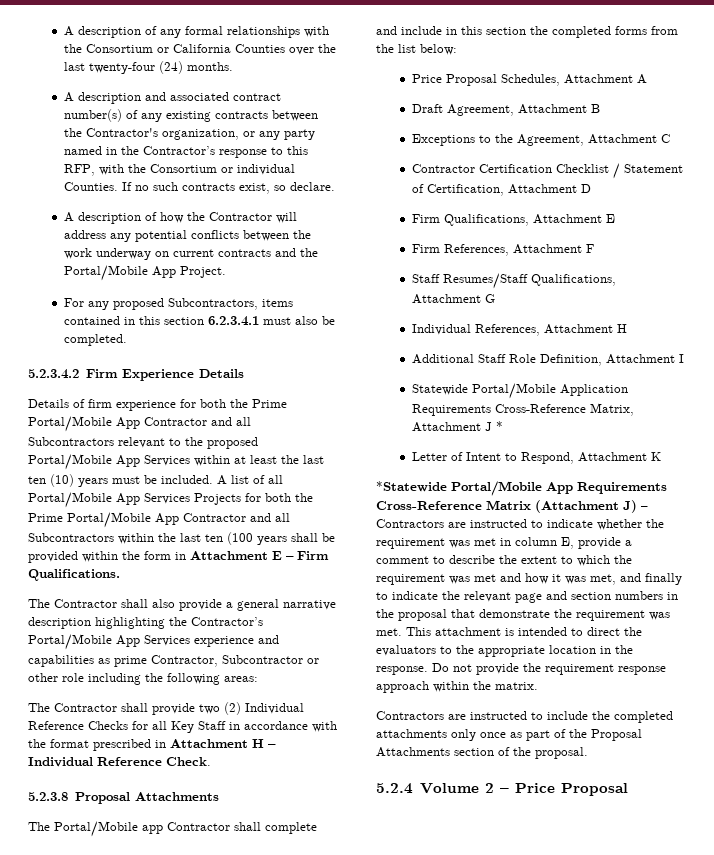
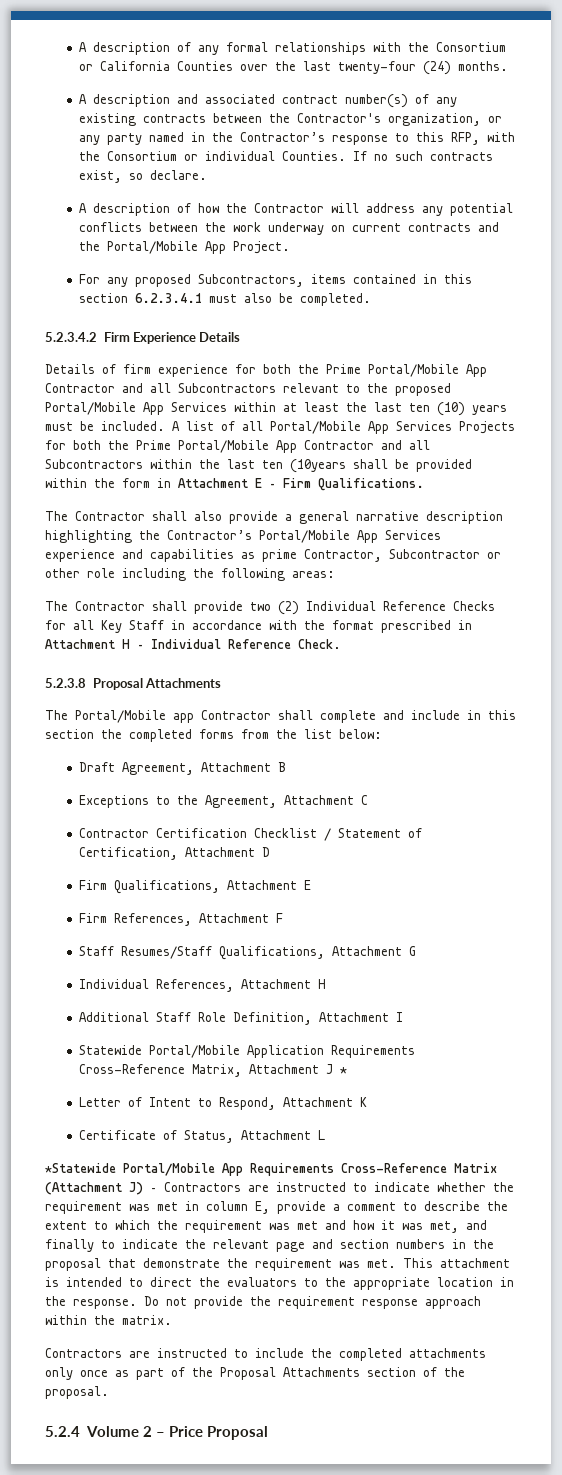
[227,532,287,545] (100 years -> [290,459,346,473] (10years
[411,74,647,86] // Price Proposal Schedules, Attachment A -> (382, 734) none
(661, 456) none -> [78,1130,325,1143] // Certificate of Status, Attachment L

